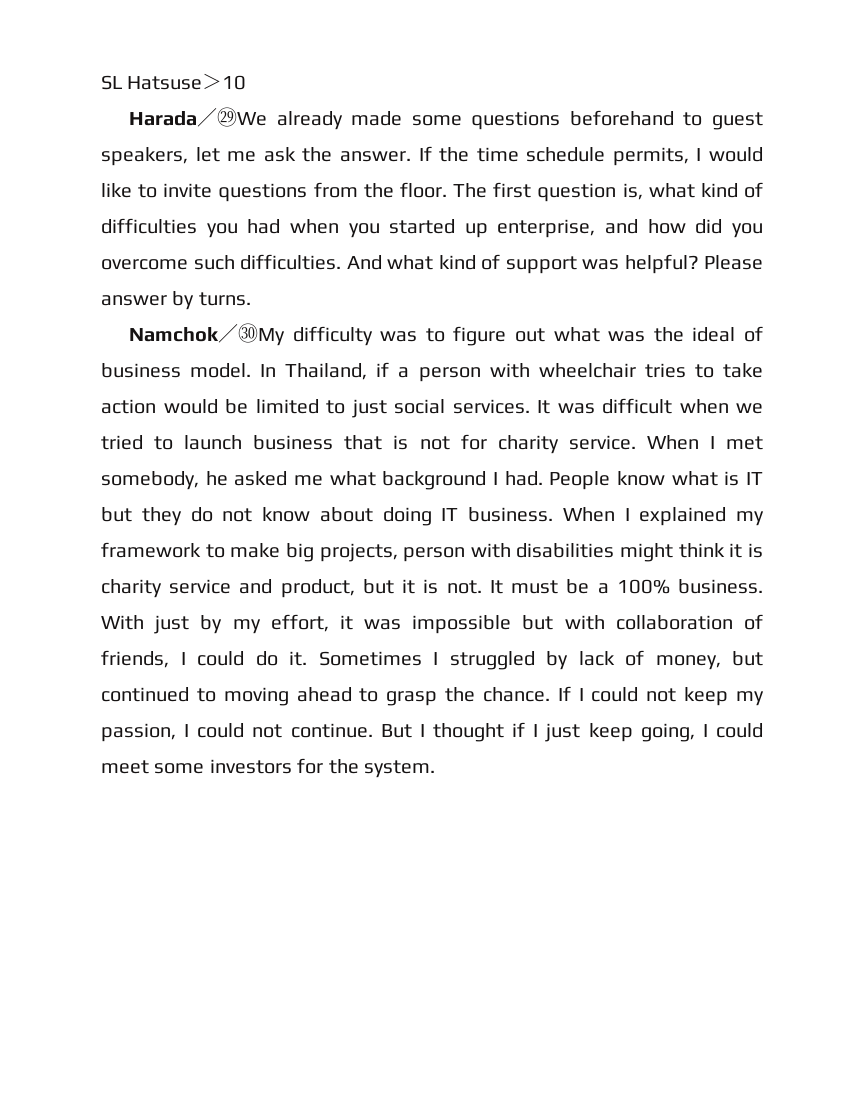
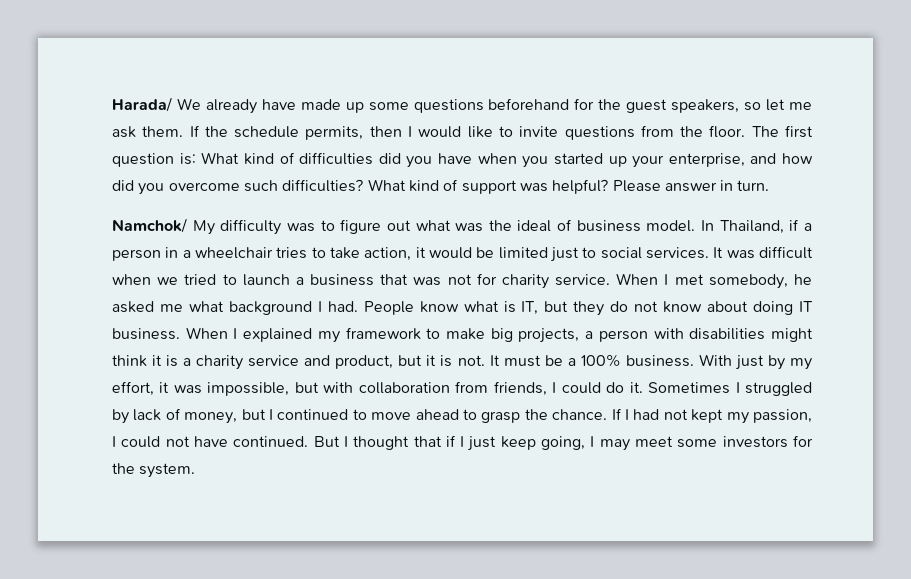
[101,73,247,90] [129,107,403,130] SL Hatsuse＞10 // Harada／㉙We already made -> [112,97,364,114] Harada/ We already have made up
[683,112,703,126] to -> [574,98,622,110] for the
(188, 156) none -> [744,102,762,111] so
[302,147,411,162] the answer. -> [142,126,184,137] them.
[476,147,519,162] time -> (228, 131) none
(689, 156) none -> [369,126,402,137] then
[622,183,695,200] is, what -> [179,152,240,165] is: What
[206,219,281,238] you had -> [378,153,472,168] did you have
(488, 230) none -> [632,155,665,168] your
[240,254,433,270] difficulties. And what -> [282,179,406,192] difficulties? What
[172,291,251,310] [129,323,259,343] by turns. // Namchok／㉚ -> [720,180,770,191] [112,218,187,233] in turn. // Namchok/
[489,363,530,378] with -> [165,247,191,258] in a
[101,399,156,414] action -> [364,247,426,261] action, it
[326,399,387,418] to just -> [550,247,597,262] just to
(243, 442) none -> [295,277,304,285] a
[393,435,409,450] is -> [413,277,442,286] was
[745,472,763,485] IT -> [521,301,539,315] IT,
(398, 552) none -> [585,331,594,339] a
(763, 550) none -> [183,358,192,366] a
[412,615,512,634] impossible -> [207,382,290,396] impossible,
[744,614,763,630] of -> [455,381,489,393] from
(763, 658) none -> [269,409,273,420] I
[223,687,289,706] moving -> [371,412,412,420] move
[591,687,729,706] could not keep -> [633,409,724,423] had not kept
[290,723,373,738] continue. -> [193,436,309,447] have continued.
(505, 732) none -> [413,436,442,447] that
[716,723,763,738] could -> [599,439,630,451] may

